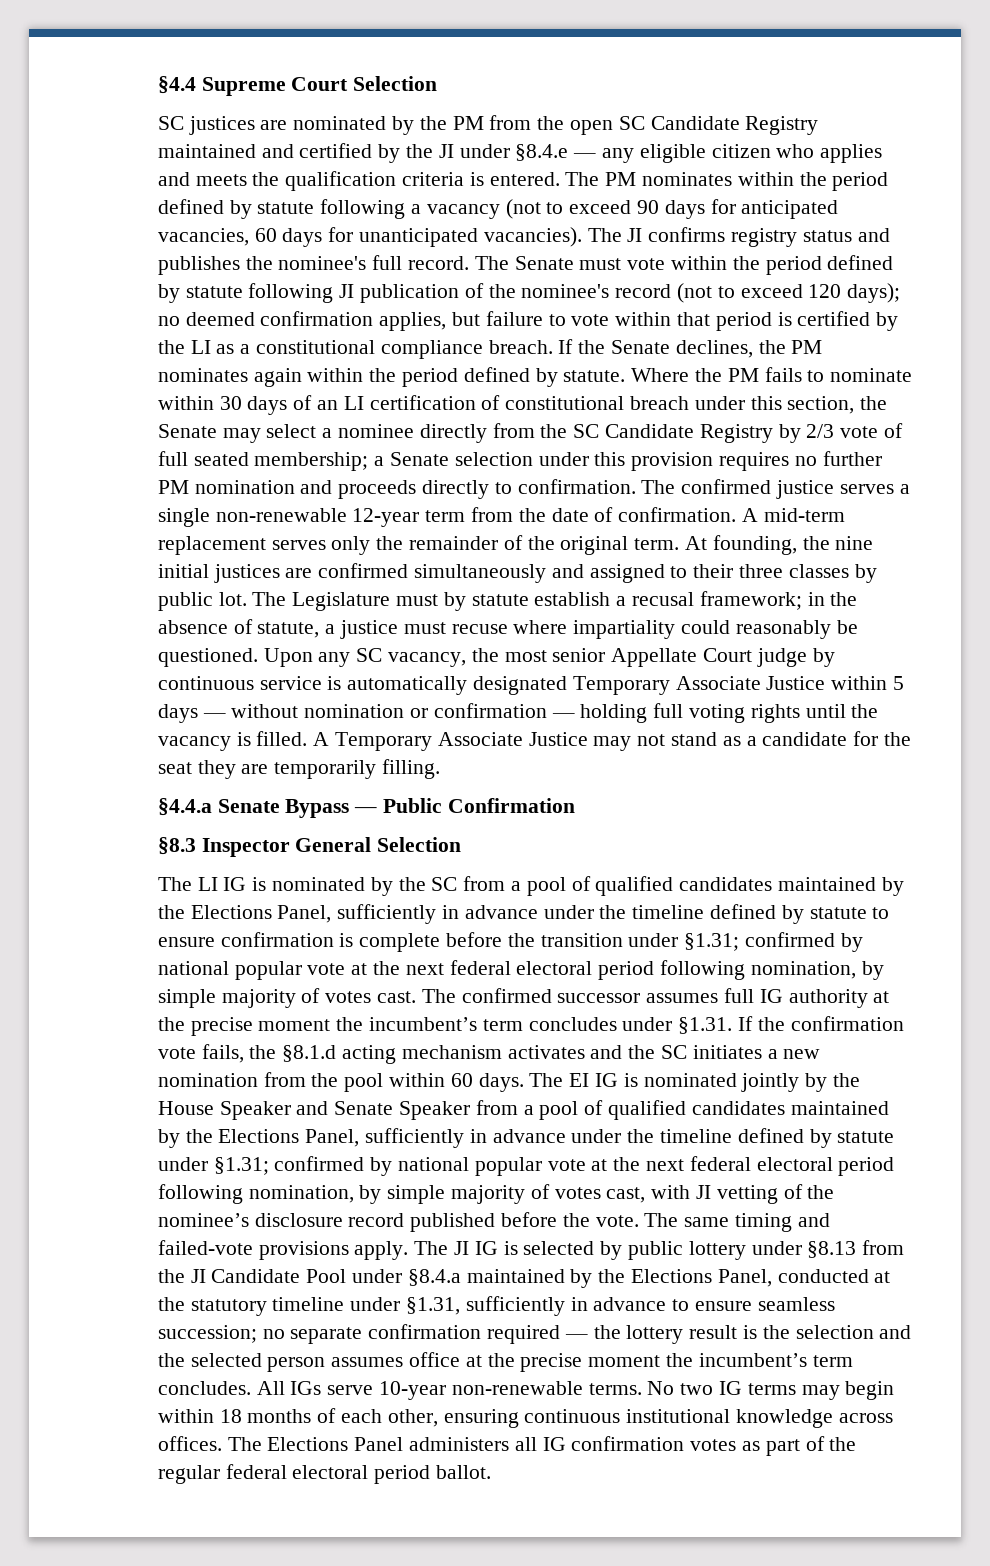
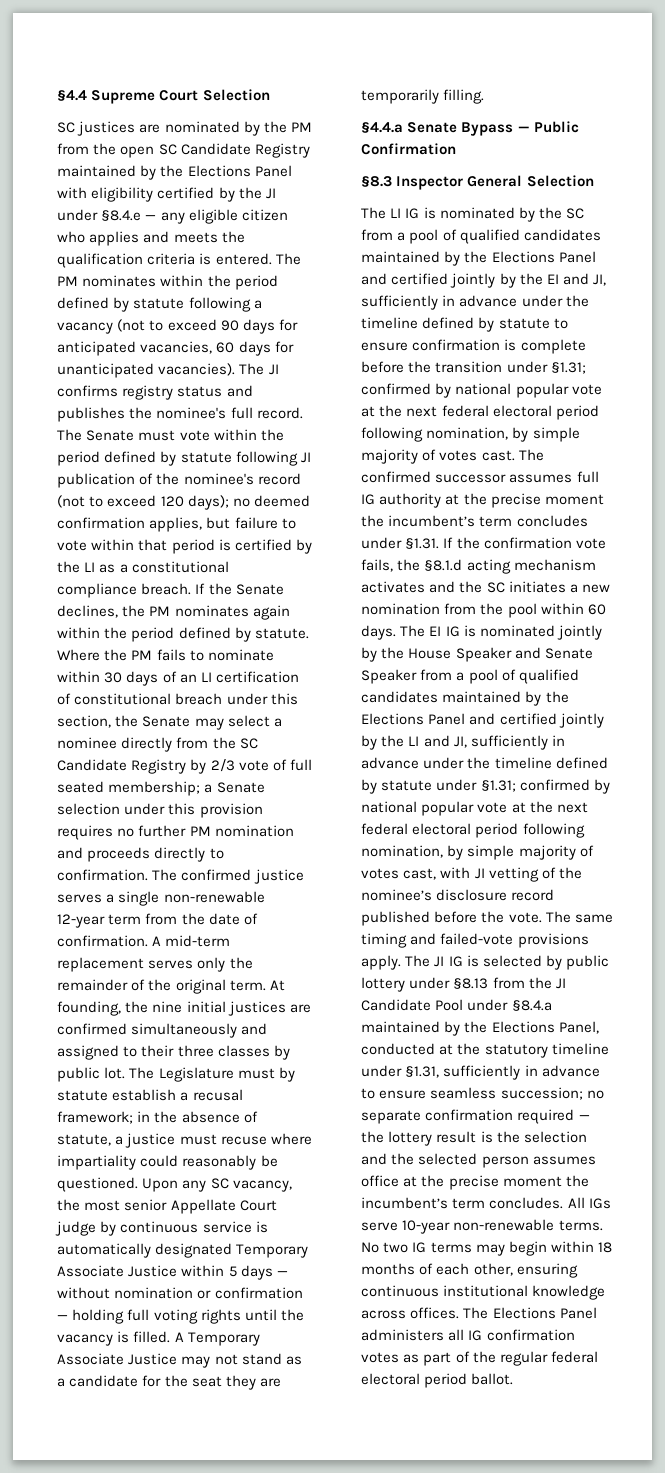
[261,144,294,158] and -> [140,165,292,180] [57,187,154,202] by the Elections Panel with eligibility
[277,905,332,923] Panel, -> [558,251,596,263] [361,273,606,288] Panel and certified jointly by the EI and JI,
[305,1129,360,1147] Panel, -> [428,713,604,728] [361,735,467,750] Panel and certified jointly by the LI and JI,

